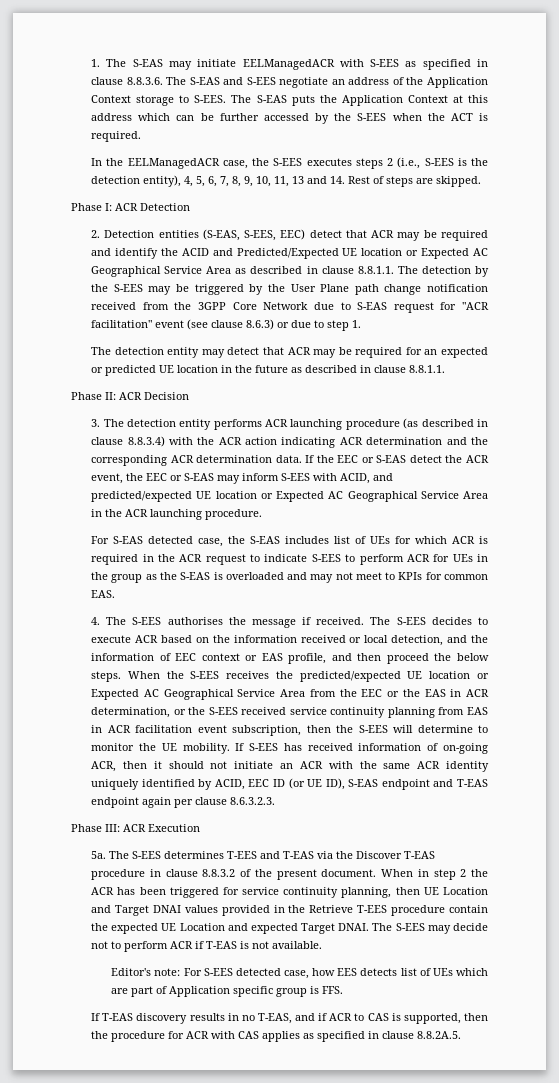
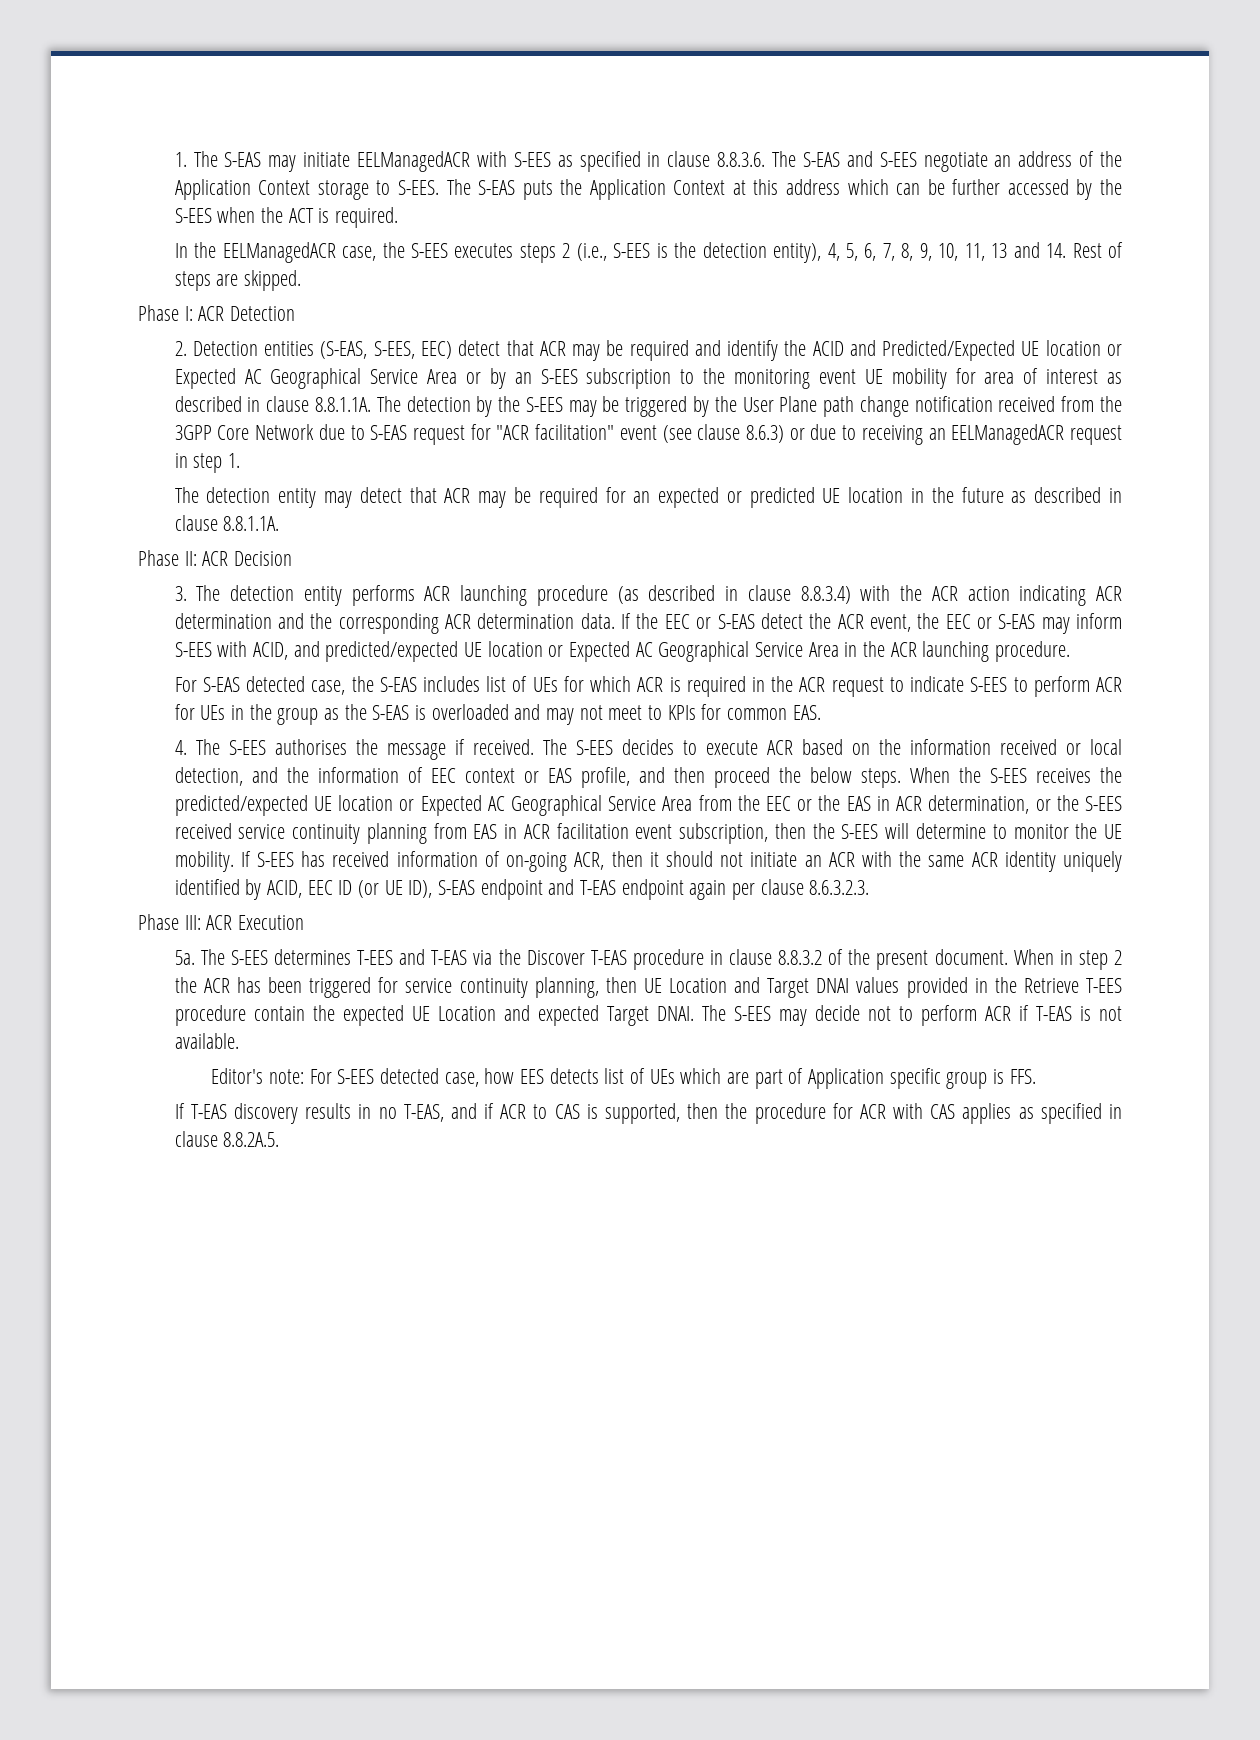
[235,266,394,274] as described in clause 8.8.1.1. -> [466,368,1122,389] [174,396,372,412] or by an S-EES subscription to the monitoring event UE mobility for area of interest as described in clause 8.8.1.1A.
(325, 324) none -> [861,424,1123,445] [174,453,188,468] receiving an EELManagedACR request in
[409,365,446,373] 8.8.1.1. -> [223,516,280,531] 8.8.1.1A.

